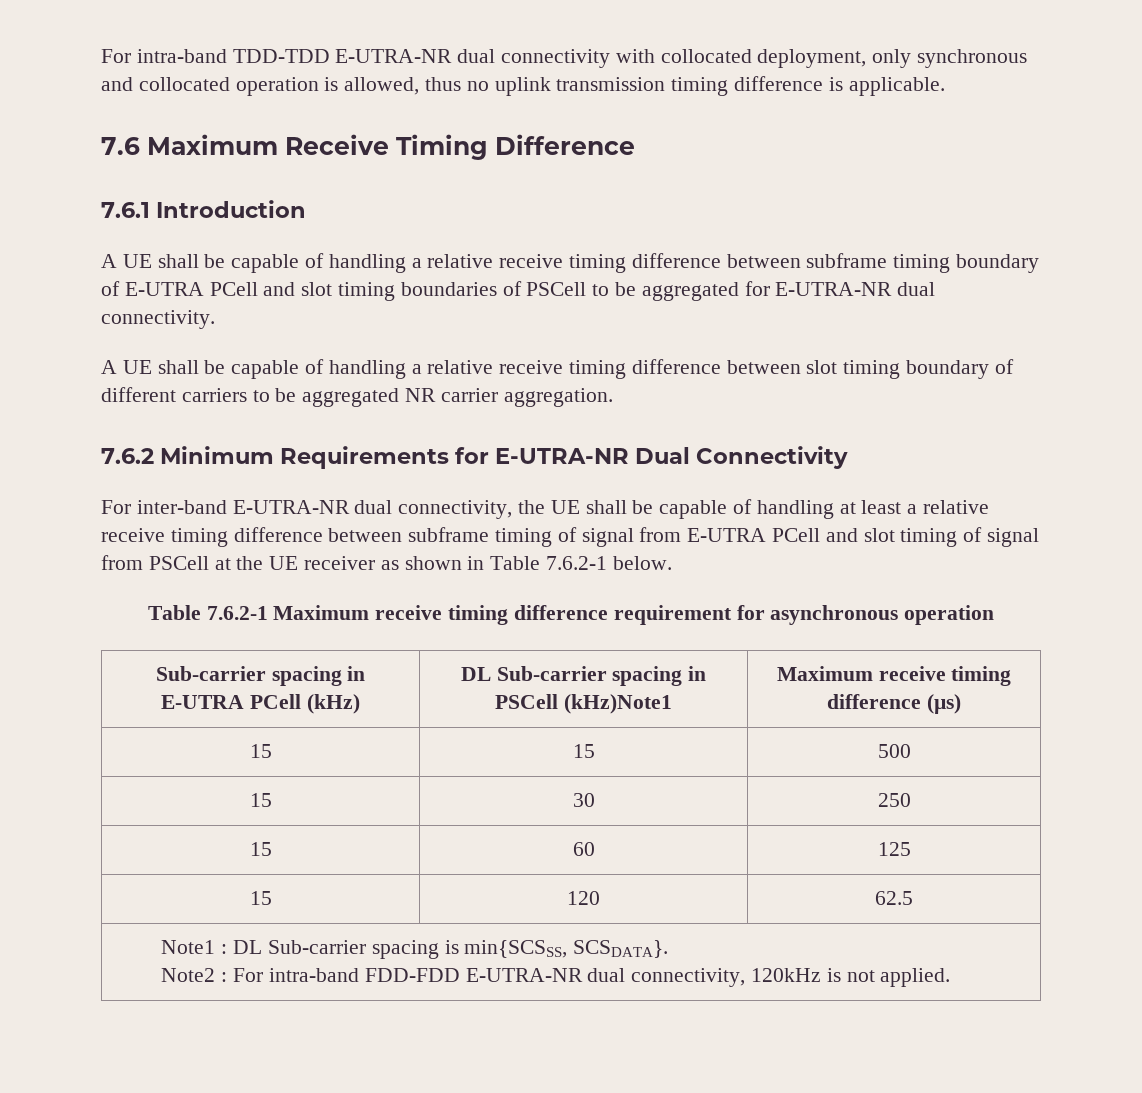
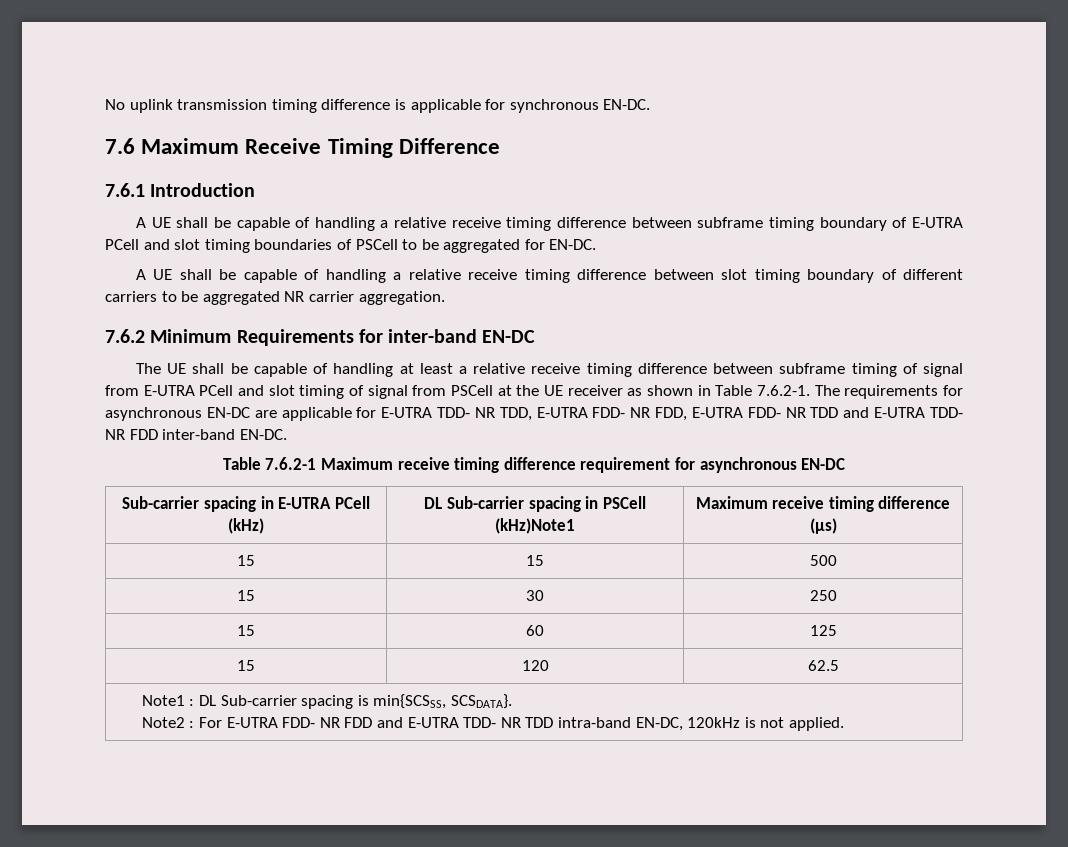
[101,49,1028,68] [101,77,489,96] For intra-band TDD-TDD E-UTRA-NR dual connectivity with collocated deployment, only synchronous and collocated operation is allowed, thus no -> [105,99,125,110] No
[848,77,945,96] applicable. -> [410,99,651,113] applicable for synchronous EN-DC.
[775,282,936,296] [101,310,215,329] E-UTRA-NR dual connectivity. -> [549,239,597,250] EN-DC.
[495,446,849,469] [101,500,546,519] E-UTRA-NR Dual Connectivity // For inter-band E-UTRA-NR dual connectivity, the -> [388,329,536,343] [135,363,161,374] inter-band EN-DC // The
[546,556,672,570] 7.6.2-1 below. -> [756,385,963,399] [105,407,964,421] [105,429,287,440] 7.6.2-1. The requirements for asynchronous EN-DC are applicable for E-UTRA TDD- NR TDD, E-UTRA FDD- NR FDD, E-UTRA FDD- NR TDD and E-UTRA TDD- NR FDD inter-band EN-DC.
[904,605,995,625] operation -> [801,458,846,470] EN-DC
[268,968,746,987] intra-band FDD-FDD E-UTRA-NR dual connectivity, -> [226,717,683,731] E-UTRA FDD- NR FDD and E-UTRA TDD- NR TDD intra-band EN-DC,

